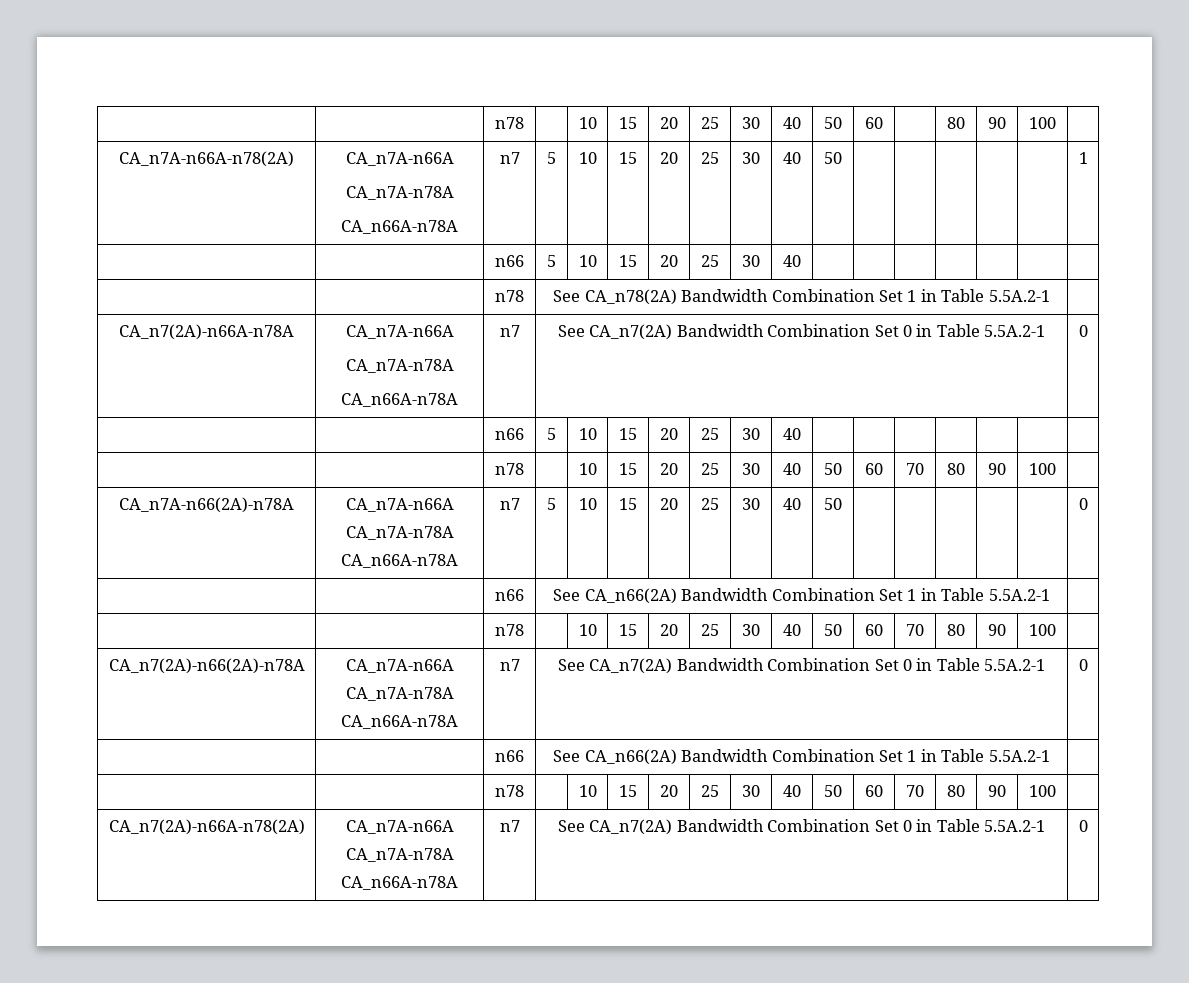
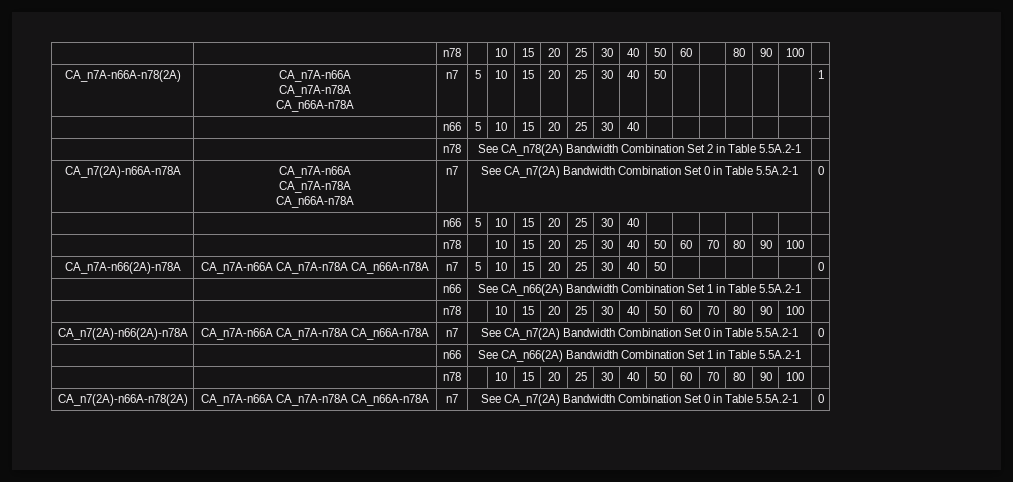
[907,290,917,302] 1 -> [707,144,714,153] 2

